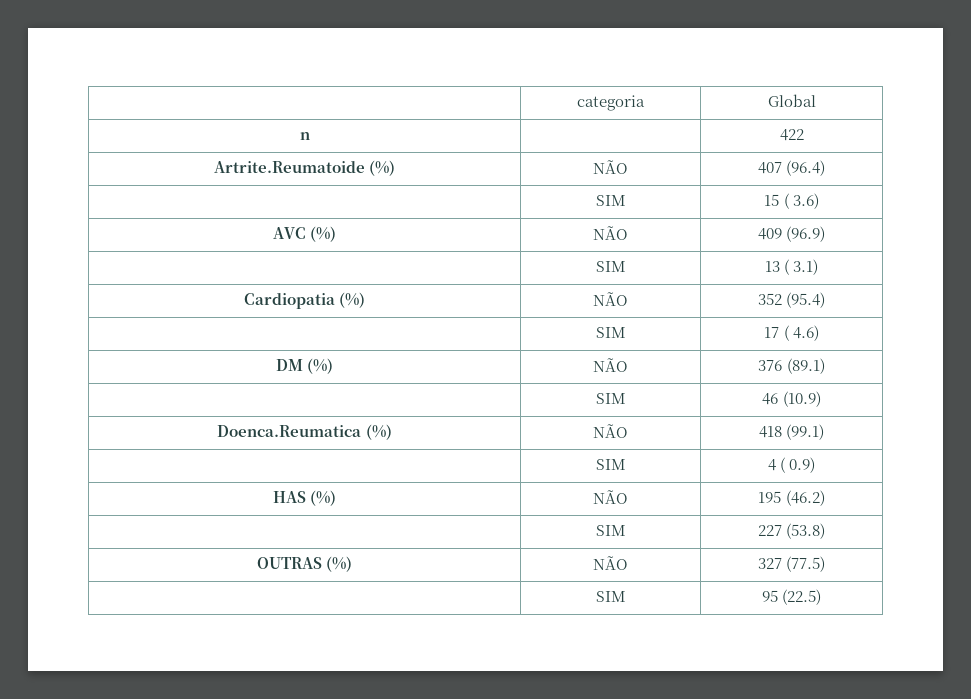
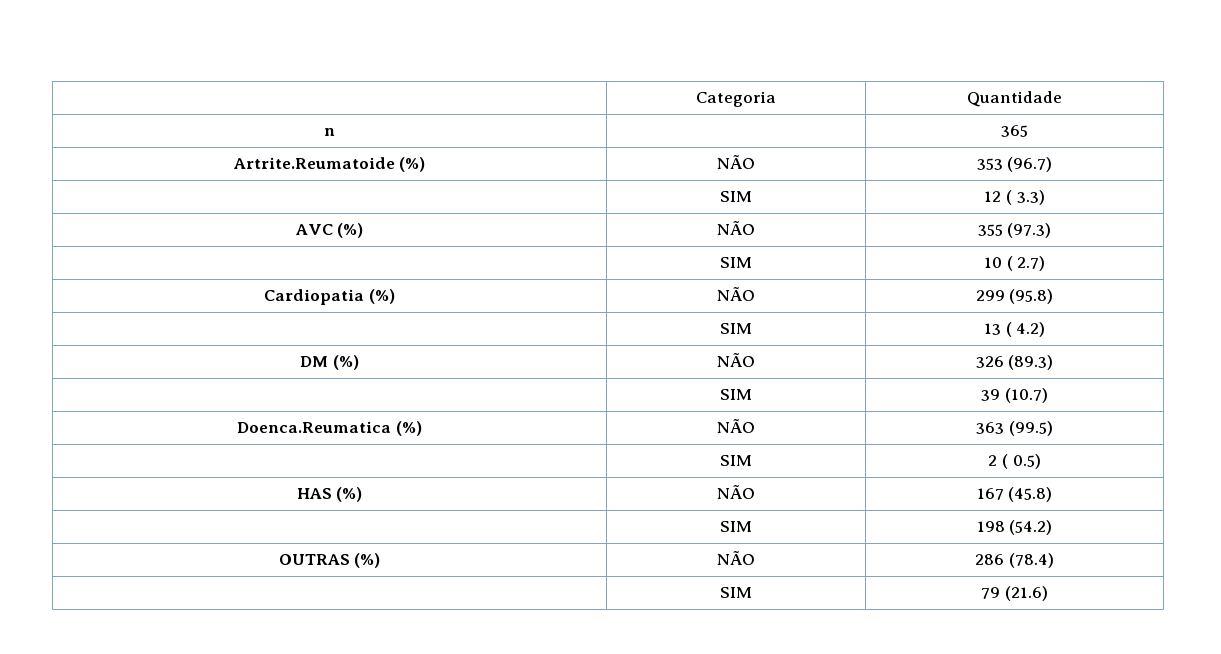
[577,95,645,111] [767,94,816,107] | categoria | Global -> [696,91,776,107] [967,91,1062,107] | Categoria | Quantidade
[779,129,804,141] 422 -> [1001,125,1028,137] 365
[757,160,826,176] [595,195,626,206] [764,193,819,209] 407 (96.4) // | SIM | 15 ( 3.6) -> [976,157,1053,172] [720,191,752,202] [984,190,1045,205] 353 (96.7) // | SIM | 12 ( 3.3)
[757,226,826,242] [595,261,626,272] [764,259,819,275] [243,292,366,309] [593,292,628,306] [757,292,826,308] [595,327,626,338] [764,325,819,341] 409 (96.9) // | SIM | 13 ( 3.1) // Cardiopatia (%) | NÃO | 352 (95.4) // | SIM | 17 ( 4.6) -> [977,223,1052,238] [720,257,752,268] [983,256,1046,271] [264,289,395,305] [717,287,755,301] [975,289,1054,304] [720,323,752,334] [983,322,1046,337] 355 (97.3) // | SIM | 10 ( 2.7) // Cardiopatia (%) | NÃO | 299 (95.8) // | SIM | 13 ( 4.2)
[758,358,825,374] [595,393,626,404] [762,391,821,407] 376 (89.1) // | SIM | 46 (10.9) -> [975,355,1054,370] [720,389,752,400] [981,388,1048,403] 326 (89.3) // | SIM | 39 (10.7)
[758,424,825,440] [595,459,626,470] [767,457,816,473] 418 (99.1) // | SIM | 4 ( 0.9) -> [976,421,1053,436] [720,455,752,466] [988,454,1041,469] 363 (99.5) // | SIM | 2 ( 0.5)
[758,490,825,506] [595,525,626,536] [757,523,826,539] 195 (46.2) // | SIM | 227 (53.8) -> [976,487,1053,502] [720,521,752,532] [976,520,1053,535] 167 (45.8) // | SIM | 198 (54.2)
[757,556,826,572] [595,591,626,602] [761,589,822,605] 327 (77.5) // | SIM | 95 (22.5) -> [975,553,1054,568] [720,587,752,598] [981,586,1048,601] 286 (78.4) // | SIM | 79 (21.6)

